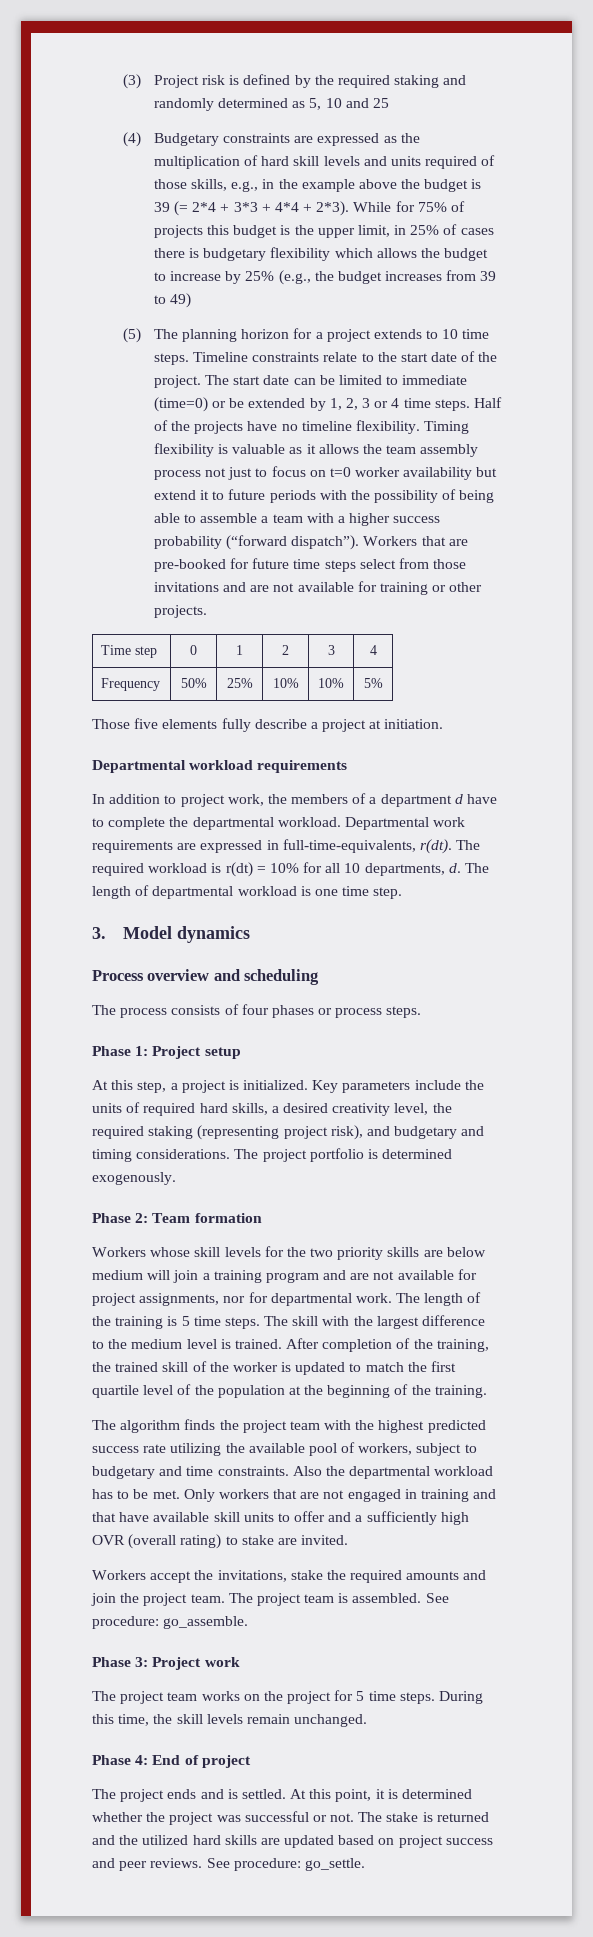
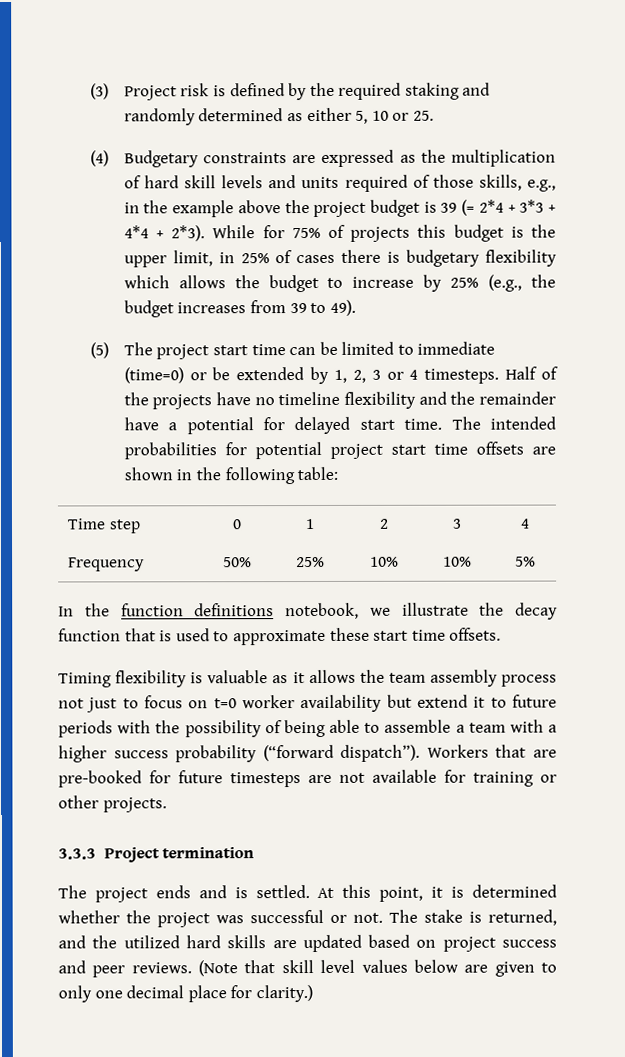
(306, 104) none -> [306,107,352,122] either
[345,98,389,108] and 25 -> [392,110,434,121] or 25.
(421, 184) none -> [313,201,367,217] project
[169,293,191,308] 49) -> [329,299,356,316] 49).
[181,328,490,342] [153,351,498,365] [153,375,290,388] planning horizon for a project extends to 10 time steps. Timeline constraints relate to the start date of the project. The start date -> [156,344,286,360] project start time
[403,398,470,411] time steps. -> [424,368,500,384] timesteps.
[355,420,420,434] flexibility. -> [344,391,556,409] [123,416,556,435] [123,441,556,460] [123,466,339,485] [67,518,142,534] [232,519,242,530] [305,518,315,530] [378,518,389,529] [452,518,462,529] [519,518,530,529] [68,557,146,572] [223,557,252,568] [296,556,325,568] [369,556,399,567] [443,556,472,567] [514,556,536,567] [58,602,558,620] [58,627,502,646] flexibility and the remainder have a potential for delayed start time. The intended probabilities for potential project start time offsets are shown in the following table: // Time step | 0 | 1 | 2 | 3 | 4 // Frequency | 50% | 25% | 10% | 10% | 5% // In the function definitions notebook, we illustrate the decay function that is used to approximate these start time offsets. //
[293,558,467,572] [153,582,246,592] time steps select from those invitations and -> [230,772,301,788] timesteps
[101,645,158,658] [190,645,197,655] [236,645,243,655] [282,645,289,655] [327,645,335,655] [369,645,377,655] [101,678,161,691] [180,678,207,688] [226,678,253,688] [272,678,299,688] [318,678,344,688] [363,678,383,688] [92,718,444,732] [92,760,348,773] [92,793,498,807] [92,817,466,830] [92,839,481,854] [92,862,490,877] [92,885,403,899] [92,926,250,943] [92,969,320,985] [92,1004,422,1018] [92,1046,241,1059] [92,1080,484,1093] [92,1102,452,1116] [92,1125,485,1140] [92,1148,453,1162] [92,1172,176,1185] [92,1213,262,1223] [92,1246,486,1260] [92,1269,477,1283] [92,1292,482,1306] [92,1315,486,1329] [92,1338,489,1352] [92,1361,457,1375] [92,1384,487,1398] [92,1419,486,1433] [92,1442,477,1456] [92,1466,494,1479] [92,1489,497,1502] [92,1511,469,1525] [92,1534,349,1549] [92,1570,487,1583] [91,1593,449,1606] [92,1616,249,1629] [92,1657,240,1670] [92,1690,484,1704] [92,1714,368,1727] [92,1755,251,1768] // Time step | 0 | 1 | 2 | 3 | 4 // Frequency | 50% | 25% | 10% | 10% | 5% // Those five elements fully describe a project at initiation. // Departmental workload requirements // In addition to project work, the members of a department d have to complete the departmental workload. Departmental work requirements are expressed in full-time-equivalents, r(dt). The required workload is r(dt) = 10% for all 10 departments, d. The length of departmental workload is one time step. // 3. Model dynamics // Process overview and scheduling // The process consists of four phases or process steps. // Phase 1: Project setup // At this step, a project is initialized. Key parameters include the units of required hard skills, a desired creativity level, the required staking (representing project risk), and budgetary and timing considerations. The project portfolio is determined exogenously. // Phase 2: Team formation // Workers whose skill levels for the two priority skills are below medium will join a training program and are not available for project assignments, nor for departmental work. The length of the training is 5 time steps. The skill with the largest difference to the medium level is trained. After completion of the training, the trained skill of the worker is updated to match the first quartile level of the population at the beginning of the training. // The algorithm finds the project team with the highest predicted success rate utilizing the available pool of workers, subject to budgetary and time constraints. Also the departmental workload has to be met. Only workers that are not engaged in training and that have available skill units to offer and a sufficiently high OVR (overall rating) to stake are invited. // Workers accept the invitations, stake the required amounts and join the project team. The project team is assembled. See procedure: go_assemble. // Phase 3: Project work // The project team works on the project for 5 time steps. During this time, the skill levels remain unchanged. // Phase 4: End of project -> [58,847,255,863] // 3.3.3 Project termination
[436,1812,489,1822] returned -> [488,909,557,926] returned,
[206,1858,365,1871] See procedure: go_settle. -> [198,959,557,977] [58,985,313,1003] (Note that skill level values below are given to only one decimal place for clarity.)

